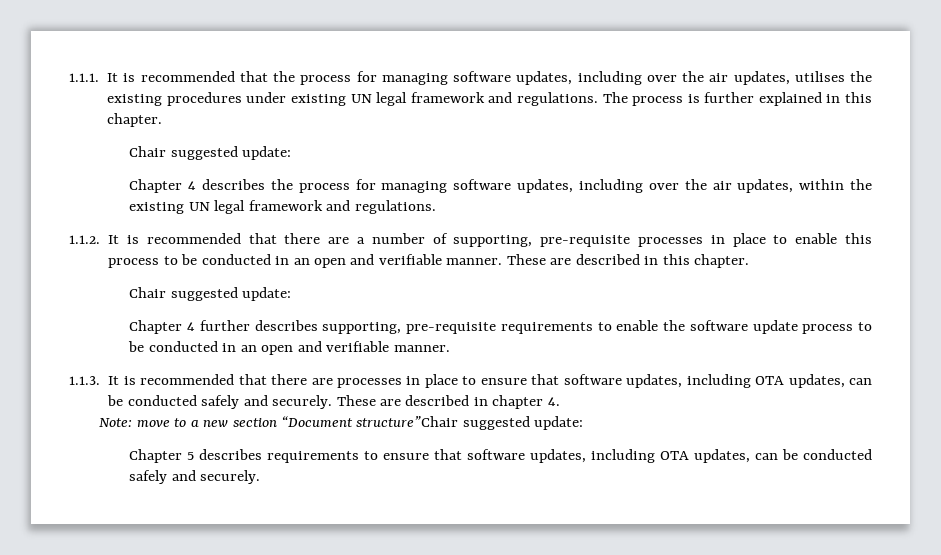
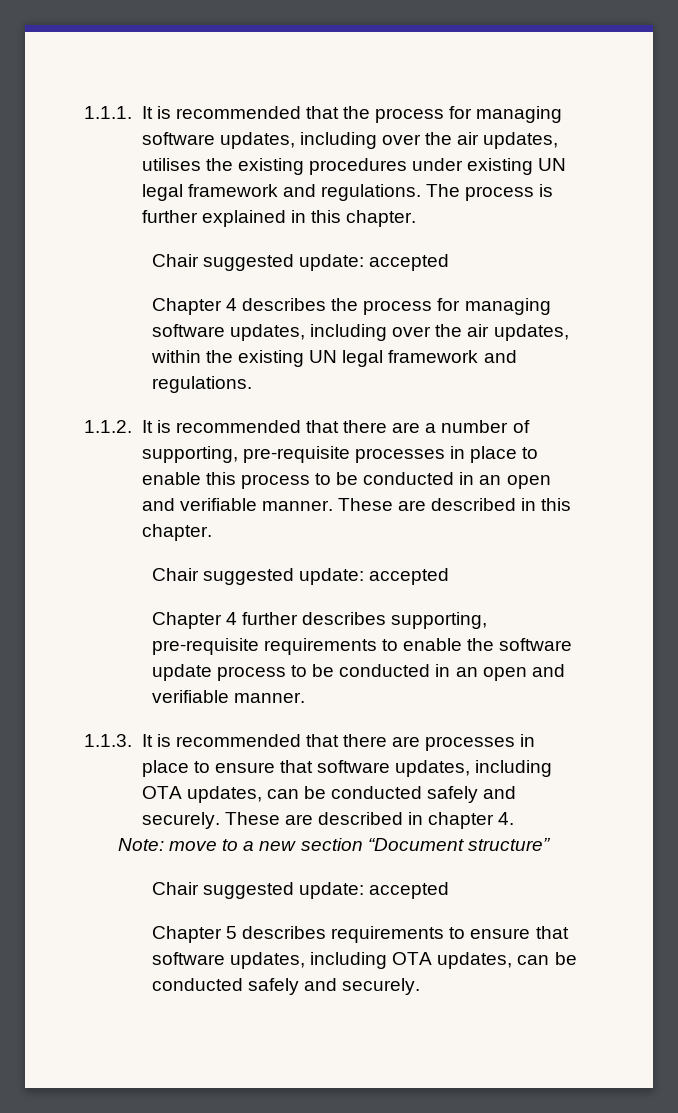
(292, 153) none -> [369,254,450,271] accepted
(292, 294) none -> [369,568,450,585] accepted
[356,416,584,430] structure”Chair suggested update: -> [467,838,551,851] [151,882,450,899] structure” // Chair suggested update: accepted

